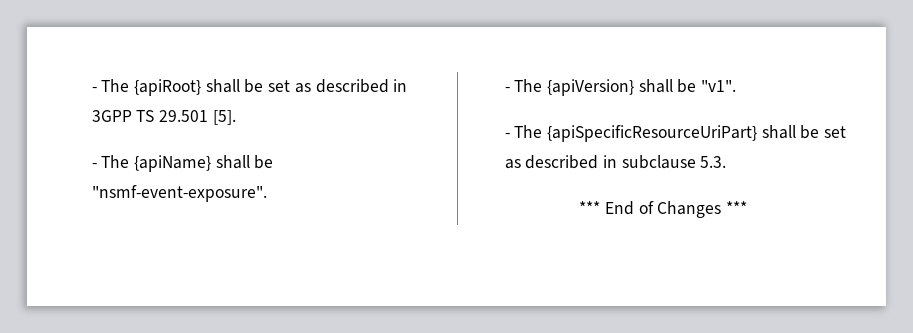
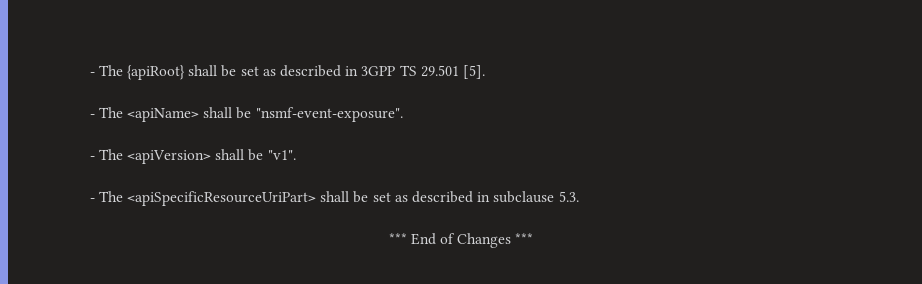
[134,155,212,172] {apiName} -> [127,108,200,122] <apiName>
[547,79,635,96] {apiVersion} -> [127,150,212,164] <apiVersion>
[547,125,758,142] {apiSpecificResourceUriPart} -> [127,191,317,206] <apiSpecificResourceUriPart>

